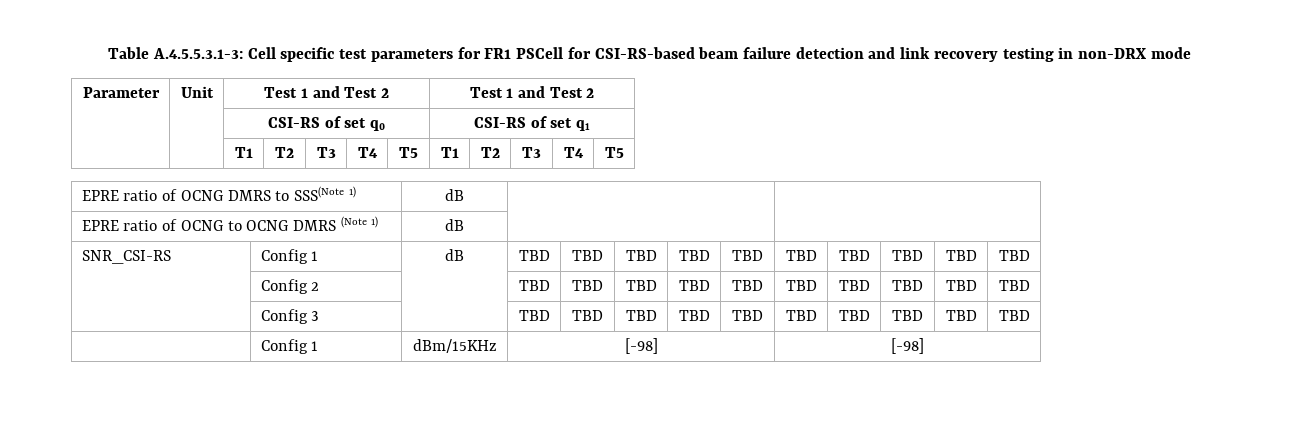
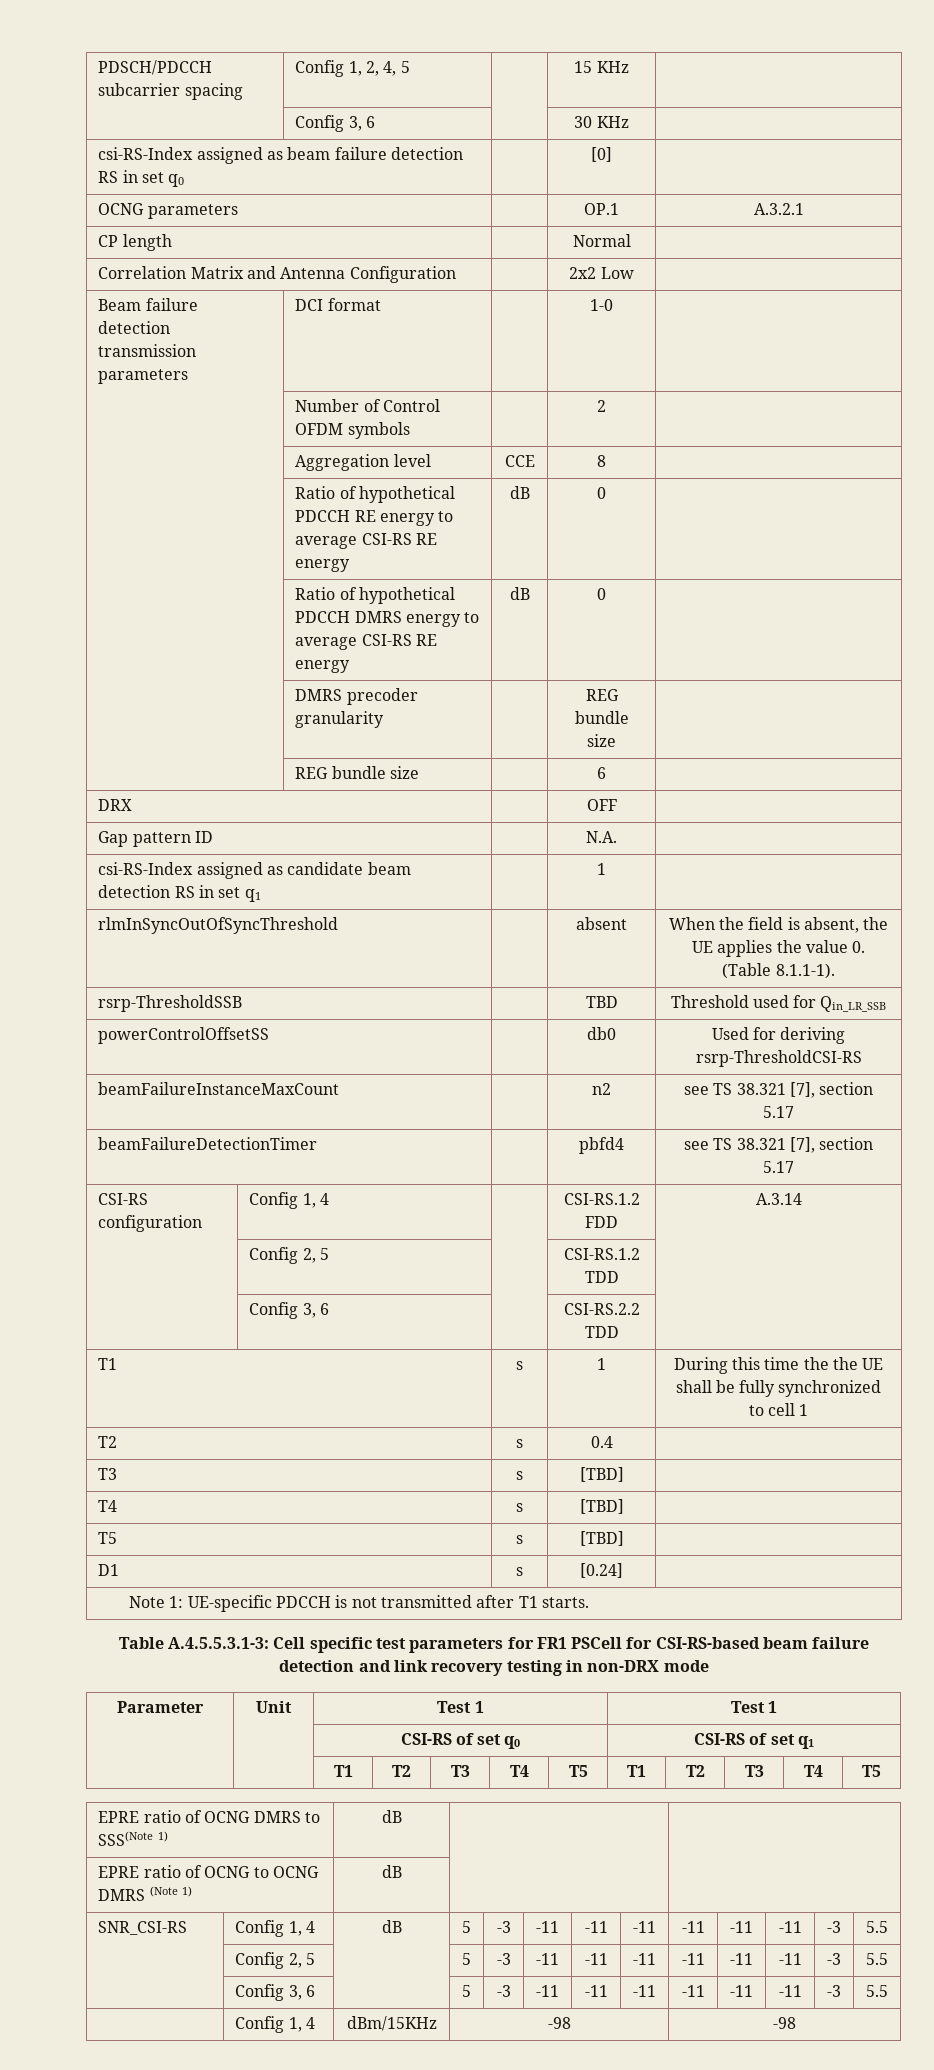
(108, 53) none -> [98,60,213,75] [98,83,243,100] [295,60,410,77] [574,61,629,73] [295,115,375,132] [574,116,629,128] [98,147,463,164] [98,170,185,187] [591,147,612,162] [98,203,238,219] [584,203,619,215] [753,203,804,215] [98,234,172,251] [572,234,631,247] [98,266,456,283] [569,267,634,279] [98,298,198,311] [98,321,171,334] [98,344,197,357] [98,369,189,384] [295,298,381,311] [590,299,613,311] [295,399,440,412] [295,422,410,439] [597,400,606,412] [295,454,431,471] [504,455,535,467] [597,455,606,467] [295,486,455,503] [295,510,454,526] [295,533,437,549] [295,559,351,572] [509,486,530,499] [597,487,606,499] [295,587,455,604] [295,611,480,627] [295,634,437,650] [295,660,351,673] [509,587,530,600] [597,588,606,600] [295,688,418,705] [295,711,385,728] [585,689,619,701] [574,711,629,724] [587,734,616,747] [295,766,419,779] [597,767,606,779] [98,799,133,811] [586,799,617,811] [98,831,213,847] [586,831,617,843] [98,862,411,879] [98,885,261,902] [597,863,606,875] [98,917,339,934] [576,917,627,930] [668,917,889,933] [691,940,866,957] [722,963,835,979] [98,995,243,1012] [585,996,618,1008] [670,995,887,1012] [98,1027,270,1044] [587,1027,616,1040] [711,1027,846,1044] [695,1050,862,1067] [98,1082,340,1095] [592,1083,611,1095] [683,1082,874,1098] [763,1106,794,1118] [98,1137,318,1150] [579,1137,624,1154] [683,1137,874,1153] [763,1161,794,1173] [98,1193,149,1205] [98,1215,203,1232] [249,1192,329,1209] [563,1193,640,1205] [585,1216,618,1228] [755,1193,802,1205] [249,1247,329,1264] [563,1248,640,1260] [584,1271,619,1283] [249,1302,329,1319] [563,1303,640,1315] [584,1326,619,1338] [98,1358,118,1370] [516,1361,523,1370] [597,1358,606,1370] [673,1357,884,1374] [675,1380,882,1397] [748,1403,809,1416] [98,1436,118,1448] [516,1439,523,1448] [590,1436,613,1448] [98,1468,118,1480] [516,1471,523,1480] [579,1467,624,1482] [98,1500,118,1512] [516,1503,523,1512] [579,1499,624,1514] [98,1532,118,1544] [516,1535,523,1544] [579,1531,624,1546] [98,1564,120,1576] [516,1567,523,1576] [580,1563,623,1578] [129,1595,590,1612] PDSCH/PDCCH subcarrier spacing | Config 1, 2, 4, 5 | | 15 KHz | // | Config 3, 6 | | 30 KHz | // csi-RS-Index assigned as beam failure detection RS in set q0 | | [0] | // OCNG parameters | | OP.1 | A.3.2.1 // CP length | | Normal | // Correlation Matrix and Antenna Configuration | | 2x2 Low | // Beam failure detection transmission parameters | DCI format | | 1-0 | // | Number of Control OFDM symbols | | 2 | // | Aggregation level | CCE | 8 | // | Ratio of hypothetical PDCCH RE energy to average CSI-RS RE energy | dB | 0 | // | Ratio of hypothetical PDCCH DMRS energy to average CSI-RS RE energy | dB | 0 | // | DMRS precoder granularity | | REG bundle size | // | REG bundle size | | 6 | // DRX | | OFF | // Gap pattern ID | | N.A. | // csi-RS-Index assigned as candidate beam detection RS in set q1 | | 1 | // rlmInSyncOutOfSyncThreshold | | absent | When the field is absent, the UE applies the value 0. (Table 8.1.1-1). // rsrp-ThresholdSSB | | TBD | Threshold used for Qin_LR_SSB // powerControlOffsetSS | | db0 | Used for deriving rsrp-ThresholdCSI-RS // beamFailureInstanceMaxCount | | n2 | see TS 38.321 [7], section 5.17 // beamFailureDetectionTimer | | pbfd4 | see TS 38.321 [7], section 5.17 // CSI-RS configuration | Config 1, 4 | | CSI-RS.1.2 FDD | A.3.14 // | Config 2, 5 | | CSI-RS.1.2 TDD | // | Config 3, 6 | | CSI-RS.2.2 TDD | // T1 | s | 1 | During this time the the UE shall be fully synchronized to cell 1 // T2 | s | 0.4 | // T3 | s | [TBD] | // T4 | s | [TBD] | // T5 | s | [TBD] | // D1 | s | [0.24] | // Note 1: UE-specific PDCCH is not transmitted after T1 starts. //
[312,86,389,98] [469,86,595,98] and Test 2 | Test 1 and Test 2 -> [730,1701,778,1713] | Test 1
[311,251,319,261] [445,249,464,261] [518,250,550,261] [572,250,603,261] [625,250,657,261] [678,250,710,261] [732,250,763,261] [785,250,817,261] [838,250,870,261] [892,250,923,261] [945,250,977,261] [998,250,1030,261] [260,279,320,294] [518,280,550,291] [572,280,603,291] [625,280,657,291] [678,280,710,291] [732,280,763,291] [785,280,817,291] [838,280,870,291] [892,280,923,291] [945,280,977,291] [998,280,1030,291] [260,309,320,324] [518,310,550,321] [572,310,603,321] [625,310,657,321] [678,310,710,321] [732,310,763,321] [785,310,817,321] [838,310,870,321] [892,310,923,321] [945,310,977,321] [998,310,1030,321] [260,339,319,354] 1 | dB | TBD | TBD | TBD | TBD | TBD | TBD | TBD | TBD | TBD | TBD // | Config 2 | | TBD | TBD | TBD | TBD | TBD | TBD | TBD | TBD | TBD | TBD // | Config 3 | | TBD | TBD | TBD | TBD | TBD | TBD | TBD | TBD | TBD | TBD // | Config 1 -> [288,1921,315,1936] [381,1920,402,1933] [462,1921,471,1933] [496,1921,511,1933] [536,1921,559,1933] [584,1921,608,1933] [633,1921,656,1933] [681,1921,705,1933] [730,1921,753,1933] [778,1921,802,1933] [827,1921,841,1933] [866,1921,888,1933] [235,1952,315,1969] [462,1953,471,1965] [496,1953,511,1965] [536,1953,559,1965] [584,1953,608,1965] [633,1953,656,1965] [681,1953,705,1965] [730,1953,753,1965] [778,1953,802,1965] [827,1953,841,1965] [866,1953,888,1965] [235,1984,315,2001] [462,1985,471,1997] [496,1985,511,1997] [536,1985,559,1997] [584,1985,608,1997] [633,1985,656,1997] [681,1985,705,1997] [730,1985,753,1997] [778,1985,802,1997] [827,1985,841,1997] [866,1985,888,1997] [235,2016,315,2033] 1, 4 | dB | 5 | -3 | -11 | -11 | -11 | -11 | -11 | -11 | -3 | 5.5 // | Config 2, 5 | | 5 | -3 | -11 | -11 | -11 | -11 | -11 | -11 | -3 | 5.5 // | Config 3, 6 | | 5 | -3 | -11 | -11 | -11 | -11 | -11 | -11 | -3 | 5.5 // | Config 1, 4
[624,338,658,354] [891,338,924,354] [-98] | [-98] -> [547,2017,571,2029] [773,2017,796,2029] -98 | -98

